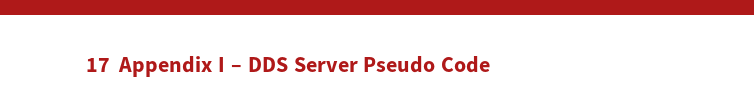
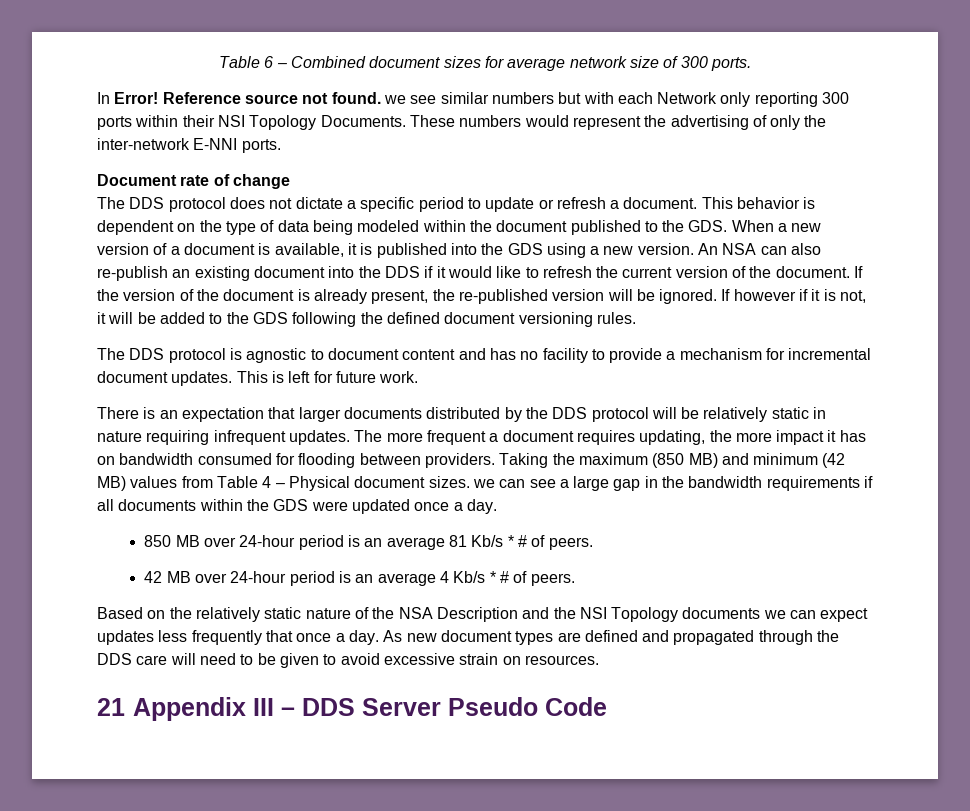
[86,56,225,77] 17 Appendix I -> [219,56,751,71] [97,92,850,107] [97,115,827,130] [97,138,281,153] [97,174,290,189] [97,197,816,212] [97,220,822,235] [97,243,822,258] [97,266,864,281] [97,289,867,304] [97,312,636,327] [97,348,872,363] [97,371,419,386] [97,407,827,422] [97,430,866,445] [97,453,846,468] [97,476,874,491] [97,499,497,514] [144,535,593,550] [144,571,575,586] [97,607,869,622] [97,630,840,645] [97,653,599,668] [97,697,274,721] Table 6 – Combined document sizes for average network size of 300 ports. // In Error! Reference source not found. we see similar numbers but with each Network only reporting 300 ports within their NSI Topology Documents. These numbers would represent the advertising of only the inter-network E-NNI ports. // Document rate of change // The DDS protocol does not dictate a specific period to update or refresh a document. This behavior is dependent on the type of data being modeled within the document published to the GDS. When a new version of a document is available, it is published into the GDS using a new version. An NSA can also re-publish an existing document into the DDS if it would like to refresh the current version of the document. If the version of the document is already present, the re-published version will be ignored. If however if it is not, it will be added to the GDS following the defined document versioning rules. // The DDS protocol is agnostic to document content and has no facility to provide a mechanism for incremental document updates. This is left for future work. // There is an expectation that larger documents distributed by the DDS protocol will be relatively static in nature requiring infrequent updates. The more frequent a document requires updating, the more impact it has on bandwidth consumed for flooding between providers. Taking the maximum (850 MB) and minimum (42 MB) values from Table 4 – Physical document sizes. we can see a large gap in the bandwidth requirements if all documents within the GDS were updated once a day. // 850 MB over 24-hour period is an average 81 Kb/s * # of peers. // 42 MB over 24-hour period is an average 4 Kb/s * # of peers. // Based on the relatively static nature of the NSA Description and the NSI Topology documents we can expect updates less frequently that once a day. As new document types are defined and propagated through the DDS care will need to be given to avoid excessive strain on resources. // 21 Appendix III

